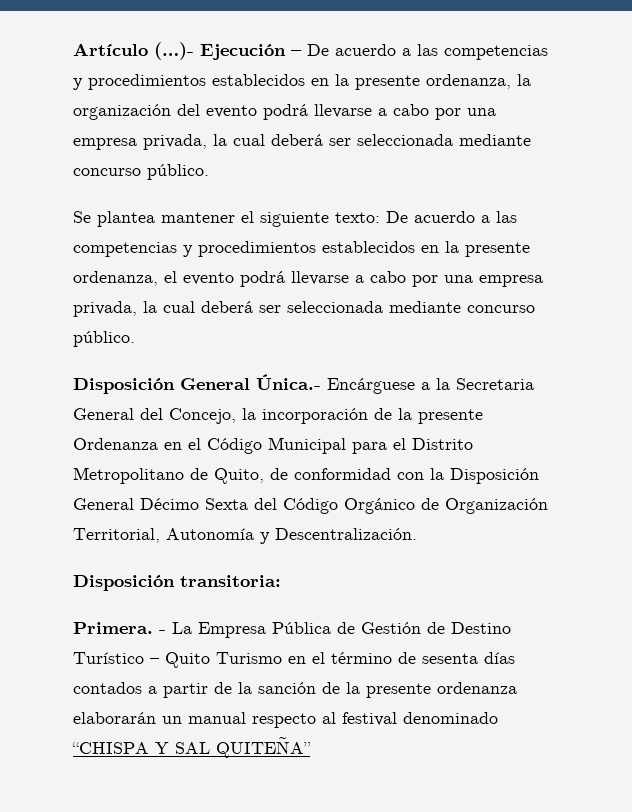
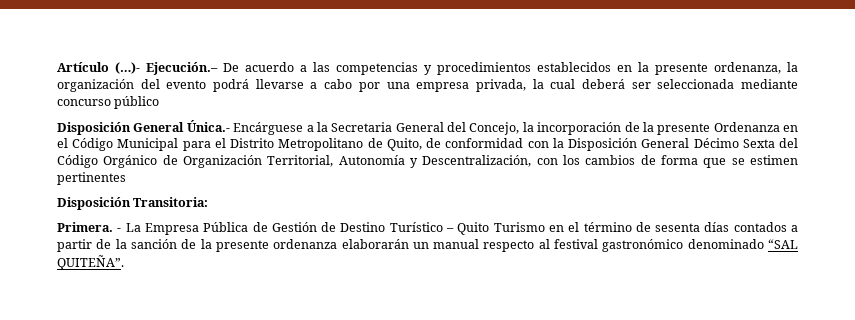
[200,44,302,60] Ejecución – -> [146,62,218,75] Ejecución.–
[147,164,209,180] [73,211,517,227] [73,241,530,257] [73,271,543,287] [73,301,535,317] [73,331,135,347] público. // Se plantea mantener el siguiente texto: De acuerdo a las competencias y procedimientos establecidos en la presente ordenanza, el evento podrá llevarse a cabo por una empresa privada, la cual deberá ser seleccionada mediante concurso público. -> [114,96,160,109] público
[275,528,417,540] [73,575,281,591] Descentralización. // Disposición transitoria: -> [422,155,799,168] [57,172,126,185] [57,197,209,210] Descentralización, con los cambios de forma que se estimen pertinentes // Disposición Transitoria:
[403,712,498,724] [72,736,311,758] denominado “CHISPA Y SAL QUITEÑA” -> [602,239,798,252] [57,255,124,270] gastronómico denominado “SAL QUITEÑA”.

